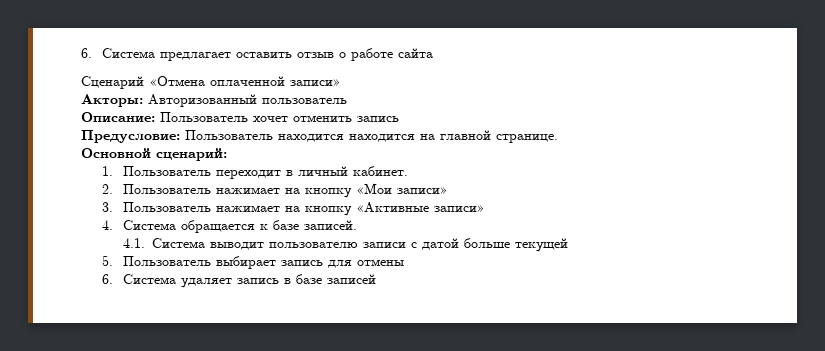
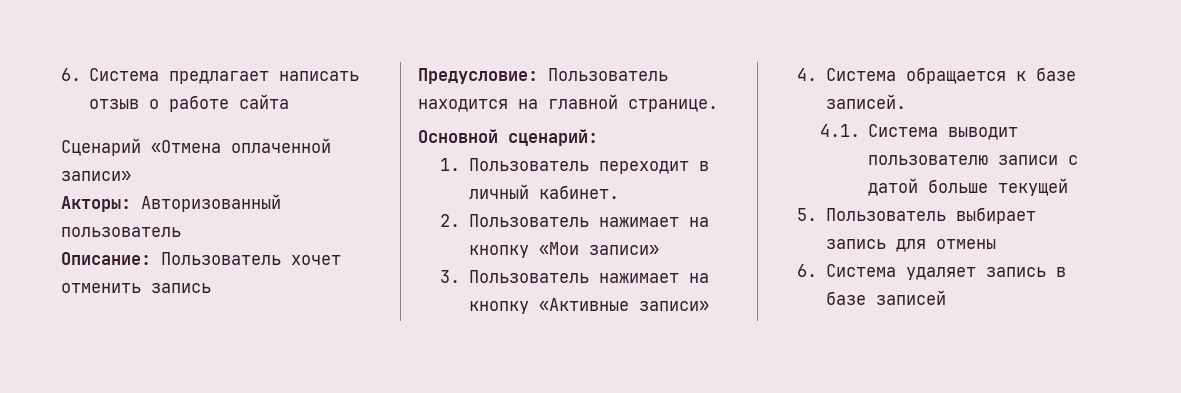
[236,52,293,58] оставить -> [279,71,360,81] написать
[349,134,415,142] находится -> (508, 105) none

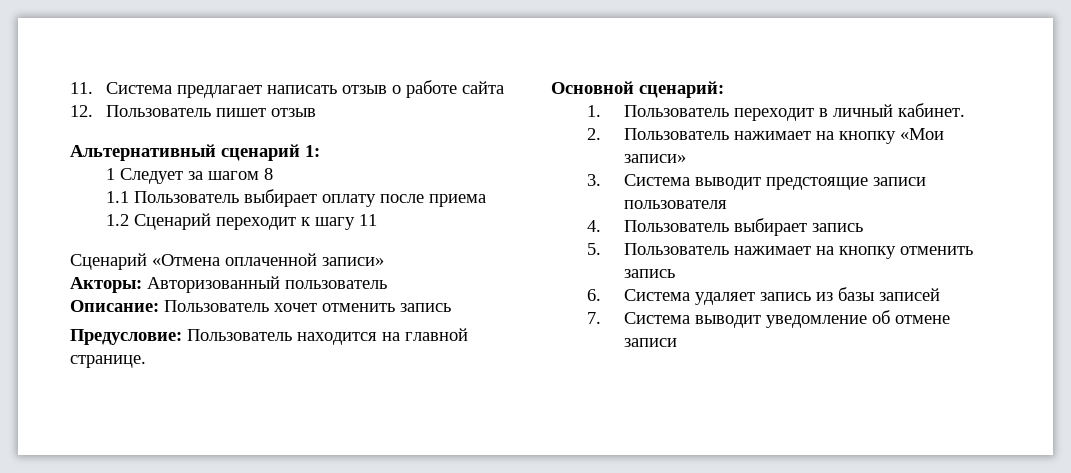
[61,68,81,81] 6. -> [70,82,93,94] 11.
(290, 101) none -> [70,105,317,117] [70,144,320,161] [106,168,274,184] [106,189,487,207] [106,213,378,230] // 12. Пользователь пишет отзыв // Альтернативный сценарий 1: // 1 Следует за шагом 8 // 1.1 Пользователь выбирает оплату после приема // 1.2 Сценарий переходит к шагу 11
[468,270,709,283] [468,298,709,314] [797,67,1076,84] [825,94,906,109] [819,124,1019,140] [868,155,1079,165] [868,178,1069,196] [797,207,1036,224] [825,239,996,252] Пользователь нажимает на кнопку «Активные записи» // 4. Система обращается к базе записей. // 4.1. Система выводит пользователю записи с датой больше текущей // 5. Пользователь выбирает запись для отмены -> [623,174,926,190] [623,200,727,209] [587,218,863,236] [587,243,973,259] [623,269,675,278] Система выводит предстоящие записи пользователя // 4. Пользователь выбирает запись // 5. Пользователь нажимает на кнопку отменить запись
[1055,267,1066,277] [825,291,866,305] в базе -> [815,287,874,301] из базы
(946, 297) none -> [587,310,950,328] [623,338,677,347] // 7. Система выводит уведомление об отмене записи

